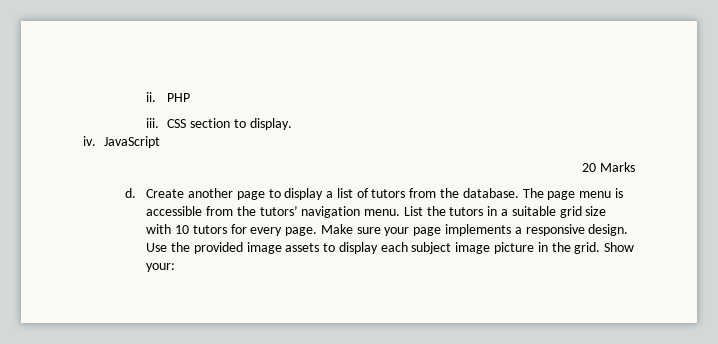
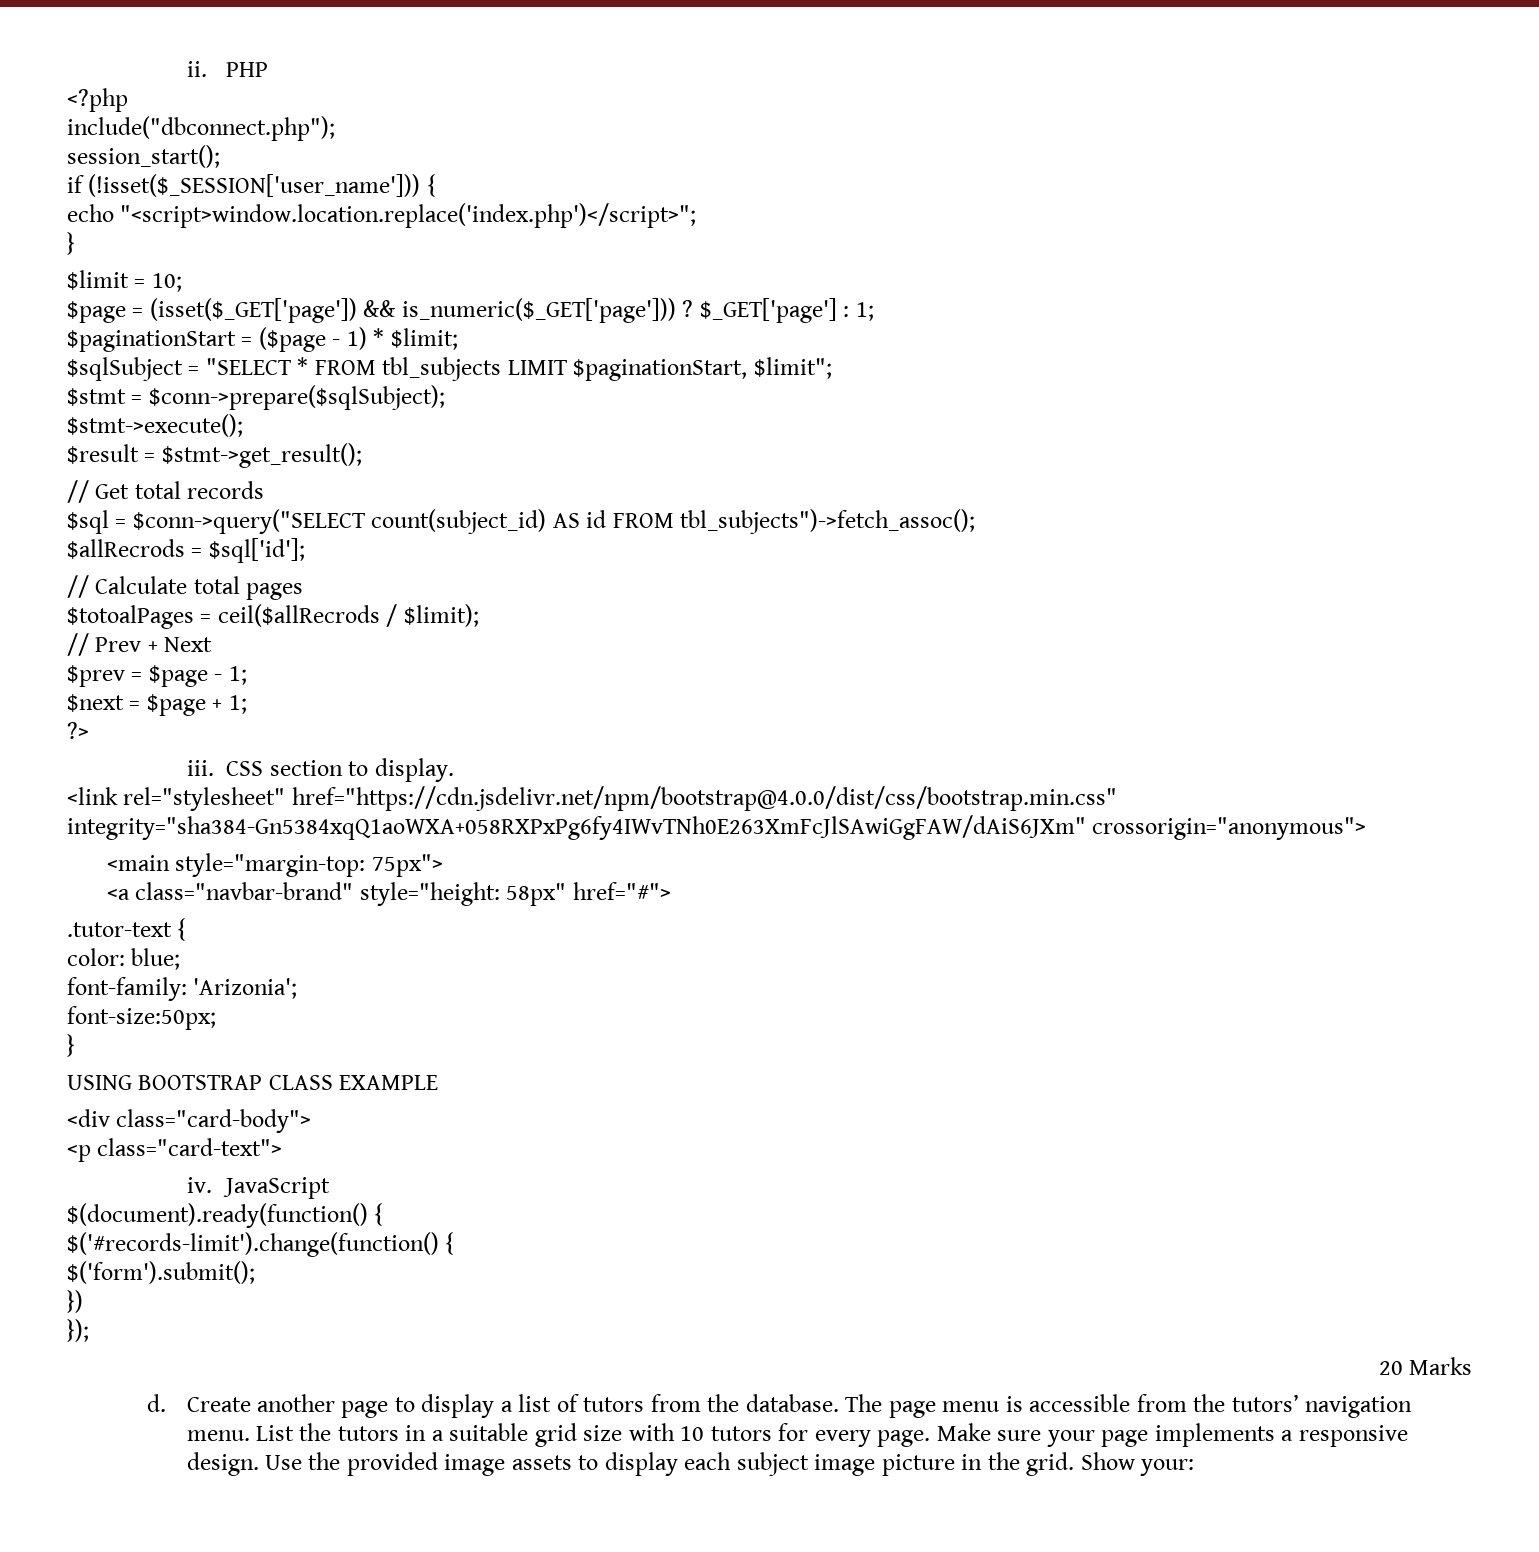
(191, 97) none -> [67,88,128,112] [67,116,335,141] [67,145,220,168] [67,174,435,197] [67,203,697,228] [67,232,75,255] [67,270,182,292] [67,298,874,323] [67,327,458,352] [67,357,832,381] [67,385,445,410] [67,414,243,437] [67,443,362,468] [67,480,265,503] [67,509,976,534] [67,538,305,563] [67,575,304,600] [67,604,479,629] [67,633,213,656] [67,665,247,687] [67,694,247,716] [67,722,89,739] // <?php // include("dbconnect.php"); // session_start(); // if (!isset($_SESSION['user_name'])) { // echo "<script>window.location.replace('index.php')</script>"; // } // $limit = 10; // $page = (isset($_GET['page']) && is_numeric($_GET['page'])) ? $_GET['page'] : 1; // $paginationStart = ($page - 1) * $limit; // $sqlSubject = "SELECT * FROM tbl_subjects LIMIT $paginationStart, $limit"; // $stmt = $conn->prepare($sqlSubject); // $stmt->execute(); // $result = $stmt->get_result(); // // Get total records // $sql = $conn->query("SELECT count(subject_id) AS id FROM tbl_subjects")->fetch_assoc(); // $allRecrods = $sql['id']; // // Calculate total pages // $totoalPages = ceil($allRecrods / $limit); // // Prev + Next // $prev = $page - 1; // $next = $page + 1; // ?>
[83,136,161,148] iv. JavaScript -> [67,786,1117,811] [67,815,1367,840] [106,853,443,877] [106,882,671,906] [67,918,186,941] [67,948,181,970] [67,977,298,1001] [67,1006,216,1030] [67,1034,75,1057] [67,1075,439,1090] [67,1109,312,1133] [67,1138,283,1162] [186,1177,331,1199] [67,1203,383,1228] [67,1232,454,1257] [67,1261,255,1284] [67,1290,83,1313] [67,1319,89,1342] <link rel="stylesheet" href="https://cdn.jsdelivr.net/npm/bootstrap@4.0.0/dist/css/bootstrap.min.css" integrity="sha384-Gn5384xqQ1aoWXA+058RXPxPg6fy4IWvTNh0E263XmFcJlSAwiGgFAW/dAiS6JXm" crossorigin="anonymous"> // <main style="margin-top: 75px"> // <a class="navbar-brand" style="height: 58px" href="#"> // .tutor-text { // color: blue; // font-family: 'Arizonia'; // font-size:50px; // } // USING BOOTSTRAP CLASS EXAMPLE // <div class="card-body"> // <p class="card-text"> // iv. JavaScript // $(document).ready(function() { // $('#records-limit').change(function() { // $('form').submit(); // }) // });

